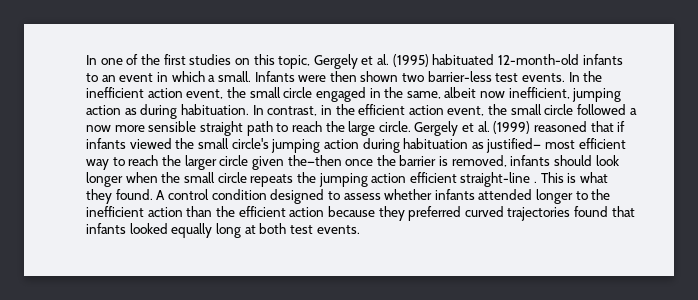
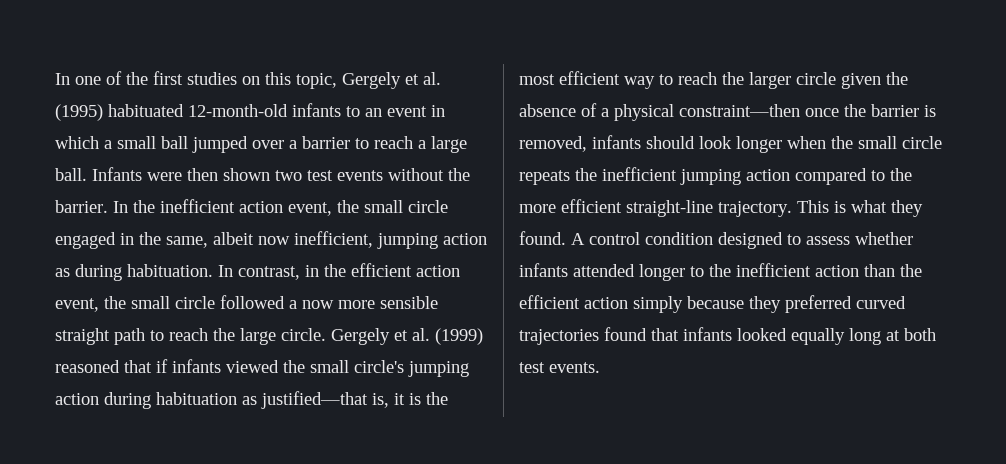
[217,71,251,82] small. -> [117,136,467,153] [55,168,87,181] small ball jumped over a barrier to reach a large ball.
[427,71,566,82] barrier-less test events. -> [307,168,470,181] [55,200,108,213] test events without the barrier.
[486,138,542,153] justified— -> [261,391,448,409] justified—that is, it is the
[287,155,342,166] the—then -> [886,72,908,85] [519,103,800,121] the absence of a physical constraint—then
[318,173,407,187] jumping action -> [602,167,912,185] [519,204,556,213] inefficient jumping action compared to the more
[534,181,538,183] . -> [718,201,792,217] trajectory.
(325, 212) none -> [633,296,683,313] simply

